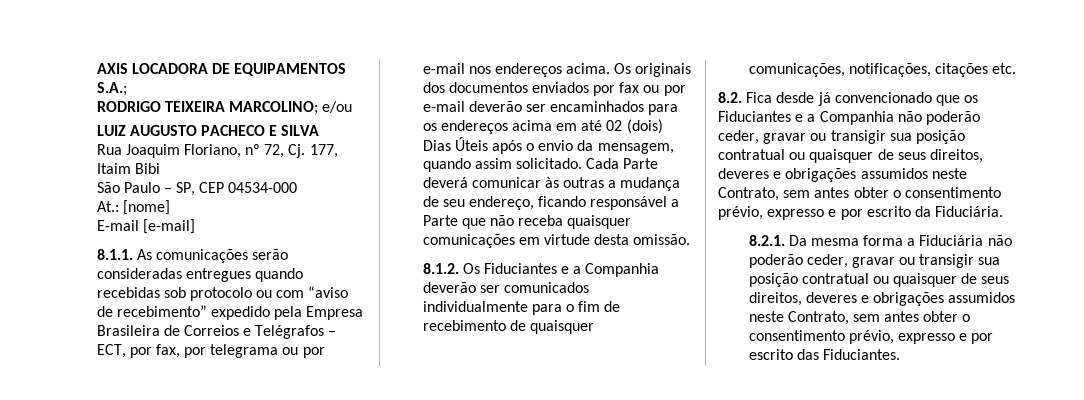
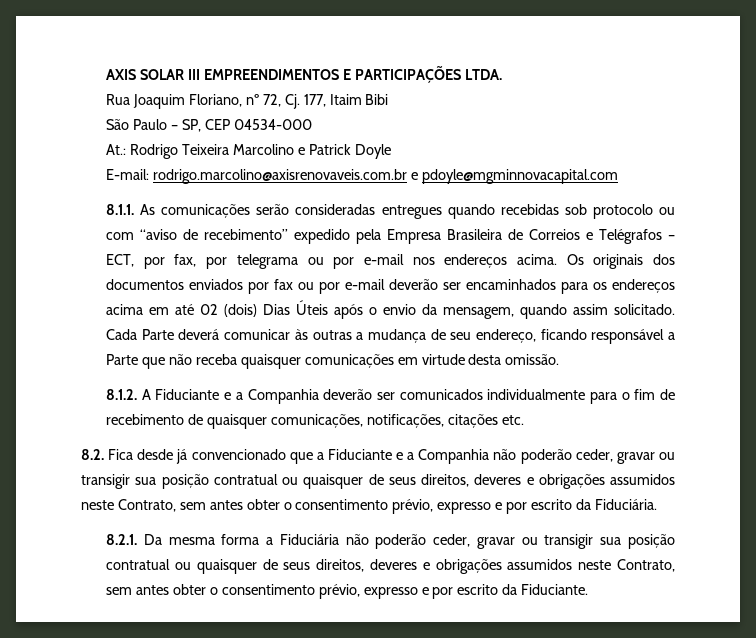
[131,63,347,76] [96,82,127,96] [96,101,353,115] [96,125,320,136] LOCADORA DE EQUIPAMENTOS S.A.; // RODRIGO TEIXEIRA MARCOLINO; e/ou // LUIZ AUGUSTO PACHECO E SILVA -> [140,66,502,83] SOLAR III EMPREENDIMENTOS E PARTICIPAÇÕES LTDA.
[122,200,170,215] [96,219,195,234] [nome] // E-mail [e-mail] -> [130,144,391,159] [106,169,618,184] Rodrigo Teixeira Marcolino e Patrick Doyle // E-mail: rodrigo.marcolino@axisrenovaveis.com.br e pdoyle@mgminnovacapital.com
[462,263,557,274] Os Fiduciantes -> [141,389,220,400] A Fiduciante
[964,95,979,103] [718,111,791,122] os Fiduciantes -> [316,449,392,460] a Fiduciante
[796,349,900,360] das Fiduciantes. -> [502,584,589,595] da Fiduciante.

